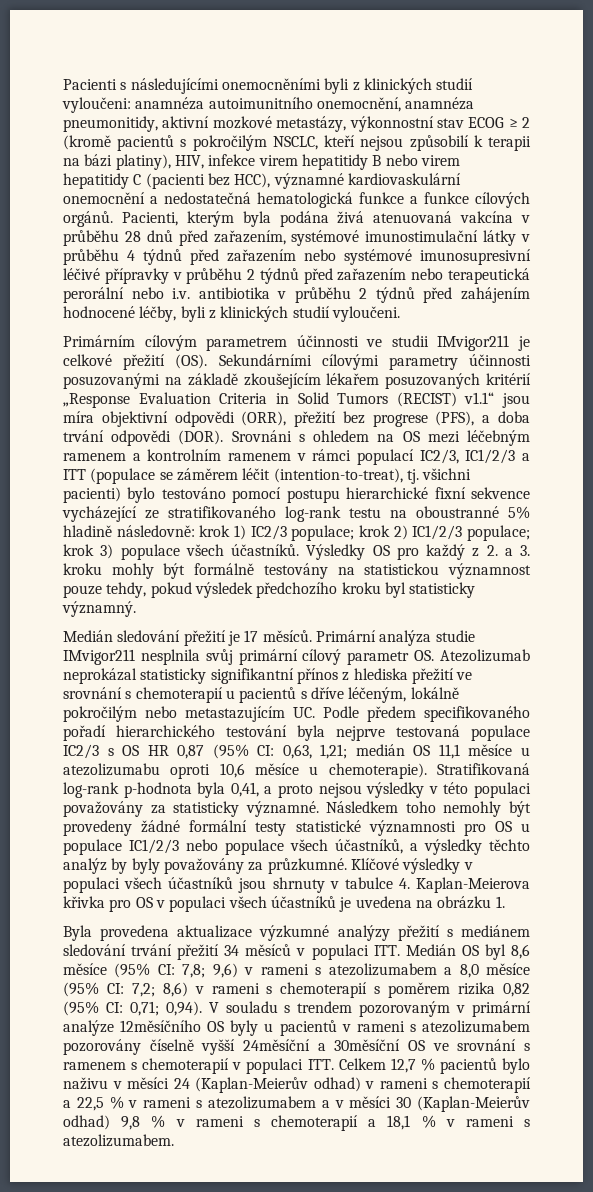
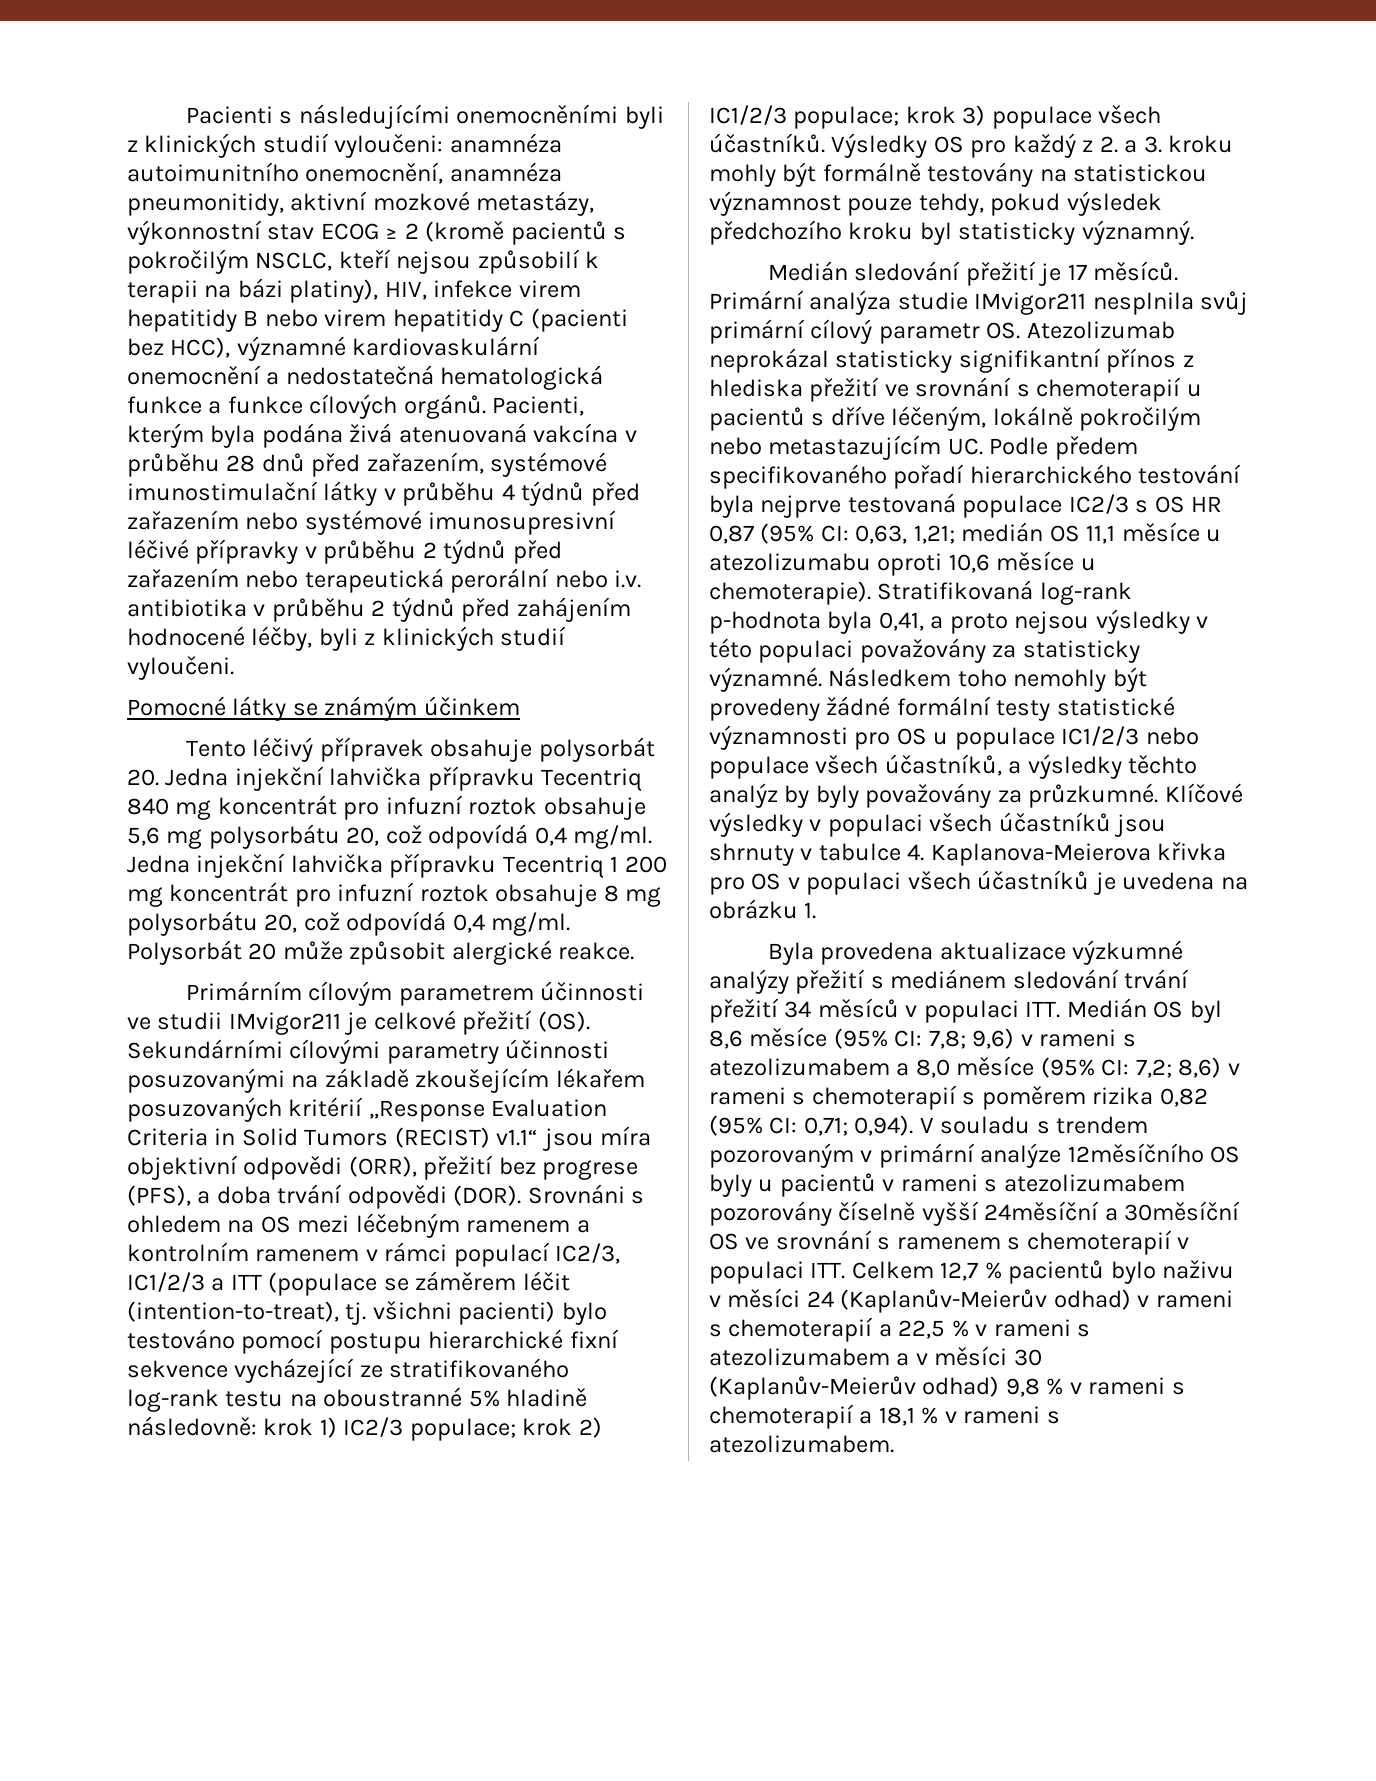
(400, 314) none -> [127,696,520,721] [185,737,655,762] [127,766,643,791] [127,795,646,820] [127,824,653,849] [127,853,667,878] [127,882,662,907] [127,911,571,936] [127,940,635,965] // Pomocné látky se známým účinkem // Tento léčivý přípravek obsahuje polysorbát 20. Jedna injekční lahvička přípravku Tecentriq 840 mg koncentrát pro infuzní roztok obsahuje 5,6 mg polysorbátu 20, což odpovídá 0,4 mg/ml. Jedna injekční lahvička přípravku Tecentriq 1 200 mg koncentrát pro infuzní roztok obsahuje 8 mg polysorbátu 20, což odpovídá 0,4 mg/ml. Polysorbát 20 může způsobit alergické reakce.
[416,877,530,893] Kaplan-Meierova -> [930,843,1151,866] Kaplanova-Meierova
[195,1077,309,1093] (Kaplan-Meierův -> [840,1289,1048,1313] (Kaplanův-Meierův
[417,1096,530,1112] (Kaplan-Meierův -> [709,1376,916,1400] (Kaplanův-Meierův

